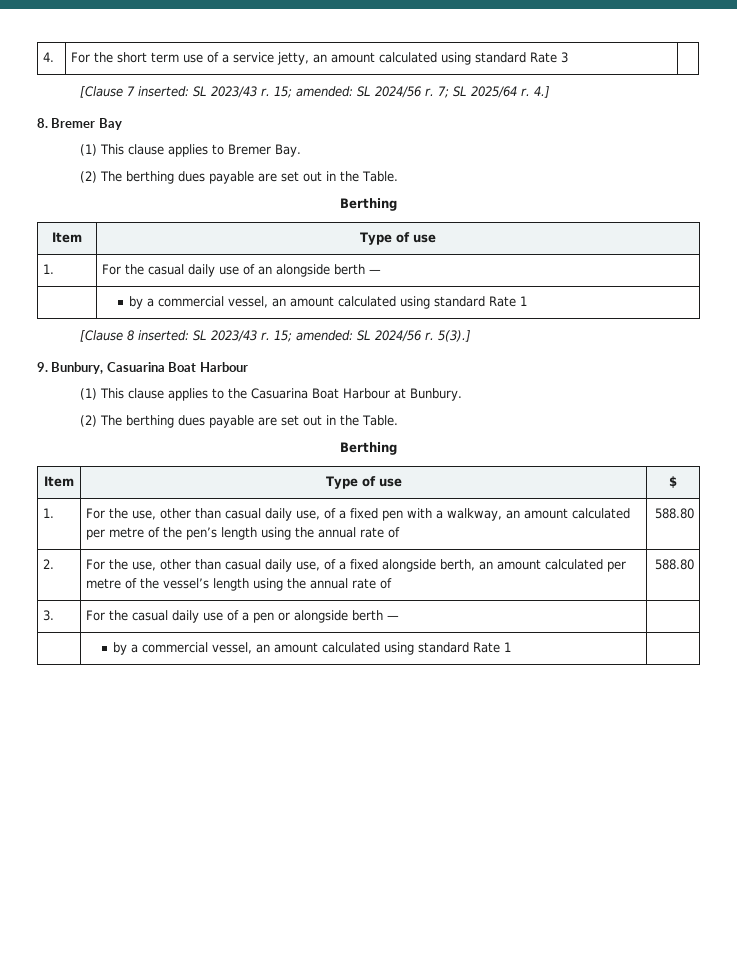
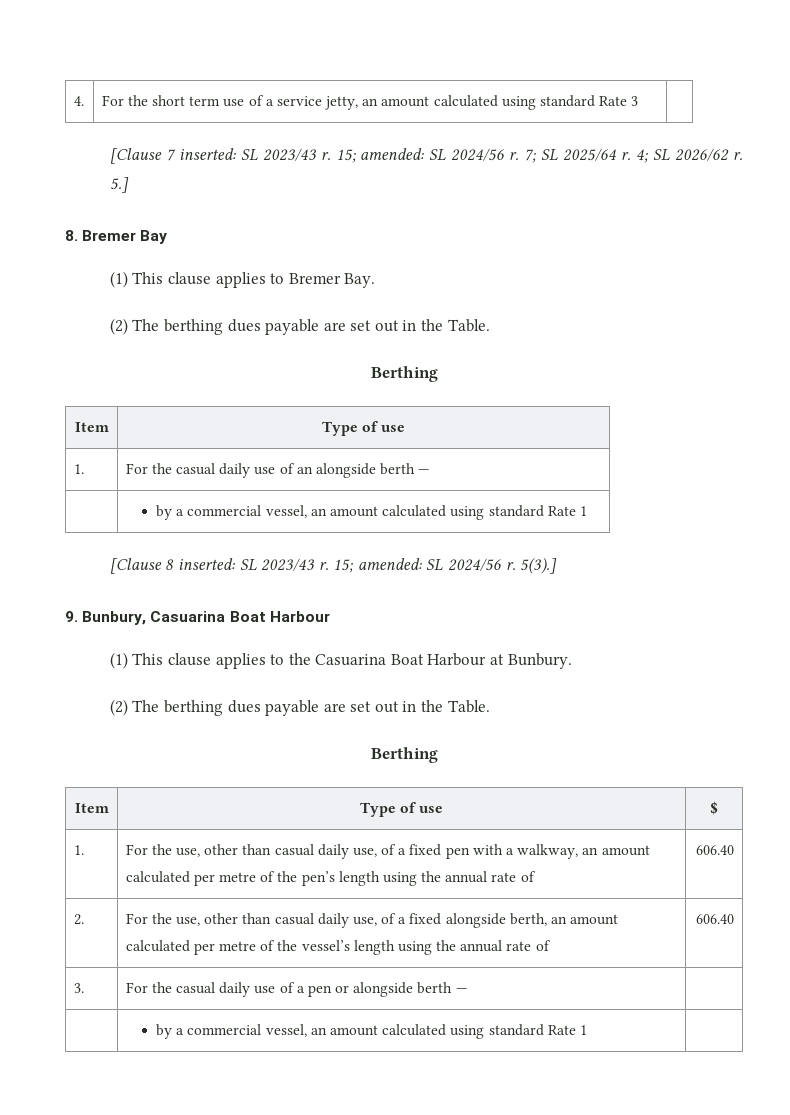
[533,86,550,98] 4.] -> [636,148,744,163] [109,177,129,193] 4; SL 2026/62 r. 5.]
[654,508,694,519] 588.80 -> [696,845,735,855] 606.40
[654,559,694,570] 588.80 -> [696,914,735,924] 606.40

